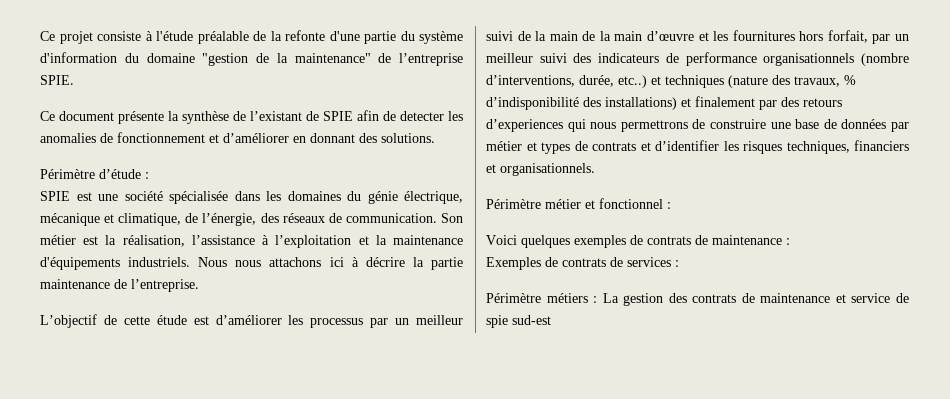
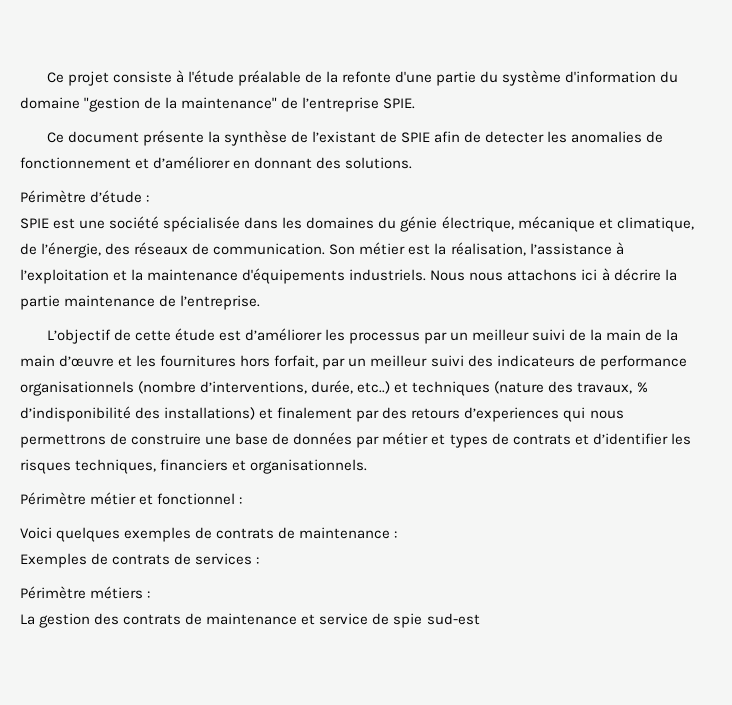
(598, 299) none -> (151, 594) //

